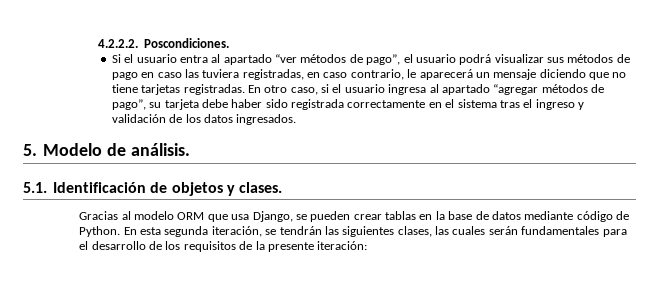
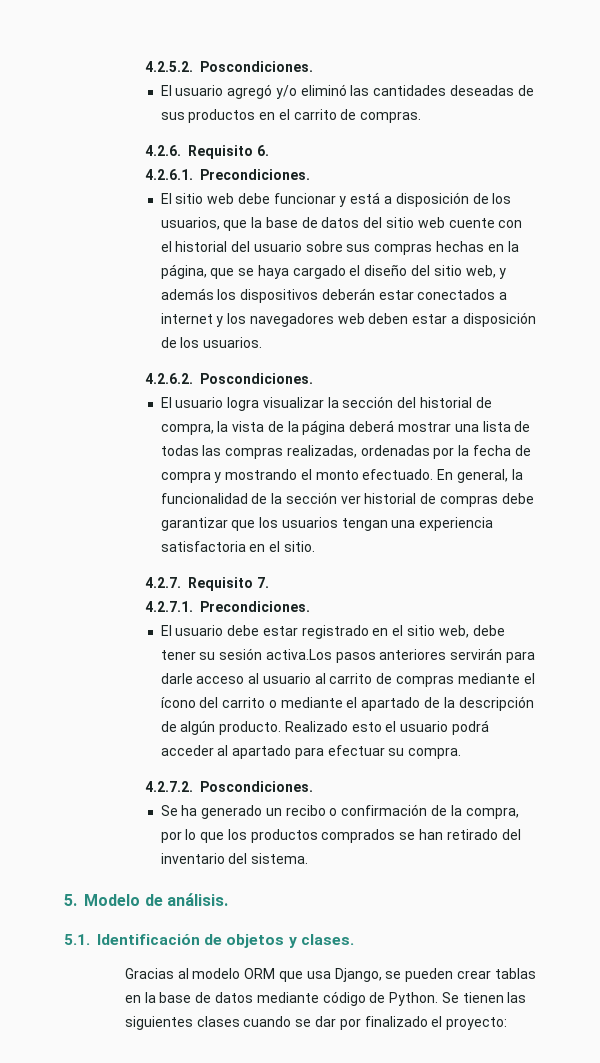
[98,38,230,48] [111,54,630,65] [111,69,627,80] [111,84,605,95] [111,99,585,110] [111,114,297,125] 4.2.2.2. Poscondiciones. // Si el usuario entra al apartado “ver métodos de pago”, el usuario podrá visualizar sus métodos de pago en caso las tuviera registradas, en caso contrario, le aparecerá un mensaje diciendo que no tiene tarjetas registradas. En otro caso, si el usuario ingresa al apartado “agregar métodos de pago”, su tarjeta debe haber sido registrada correctamente en el sistema tras el ingreso y validación de los datos ingresados. -> [145,61,314,72] [160,84,534,99] [160,109,422,123] [145,145,269,159] [145,169,311,180] [160,192,512,207] [160,217,523,231] [160,241,519,255] [160,264,507,279] [160,288,508,303] [160,312,536,327] [160,337,263,348] [145,373,314,384] [160,396,492,411] [160,420,531,435] [160,445,531,459] [160,469,523,483] [160,492,534,507] [160,517,494,531] [160,541,315,552] [145,577,269,591] [145,601,311,612] [160,625,505,639] [160,648,536,663] [160,673,535,687] [160,696,534,711] [160,720,490,735] [160,745,462,759] [145,781,314,792] [160,804,519,819] [160,829,521,843] [160,853,309,864] 4.2.5.2. Poscondiciones. // El usuario agregó y/o eliminó las cantidades deseadas de sus productos en el carrito de compras. // 4.2.6. Requisito 6. // 4.2.6.1. Precondiciones. // El sitio web debe funcionar y está a disposición de los usuarios, que la base de datos del sitio web cuente con el historial del usuario sobre sus compras hechas en la página, que se haya cargado el diseño del sitio web, y además los dispositivos deberán estar conectados a internet y los navegadores web deben estar a disposición de los usuarios. // 4.2.6.2. Poscondiciones. // El usuario logra visualizar la sección del historial de compra, la vista de la página deberá mostrar una lista de todas las compras realizadas, ordenadas por la fecha de compra y mostrando el monto efectuado. En general, la funcionalidad de la sección ver historial de compras debe garantizar que los usuarios tengan una experiencia satisfactoria en el sitio. // 4.2.7. Requisito 7. // 4.2.7.1. Precondiciones. // El usuario debe estar registrado en el sitio web, debe tener su sesión activa.Los pasos anteriores servirán para darle acceso al usuario al carrito de compras mediante el ícono del carrito o mediante el apartado de la descripción de algún producto. Realizado esto el usuario podrá acceder al apartado para efectuar su compra. // 4.2.7.2. Poscondiciones. // Se ha generado un recibo o confirmación de la compra, por lo que los productos comprados se han retirado del inventario del sistema.
[123,226,627,237] [79,241,368,252] En esta segunda iteración, se tendrán las siguientes clases, las cuales serán fundamentales para el desarrollo de los requisitos de la presente iteración: -> [441,992,527,1003] [124,1016,508,1030] Se tienen las siguientes clases cuando se dar por finalizado el proyecto:

